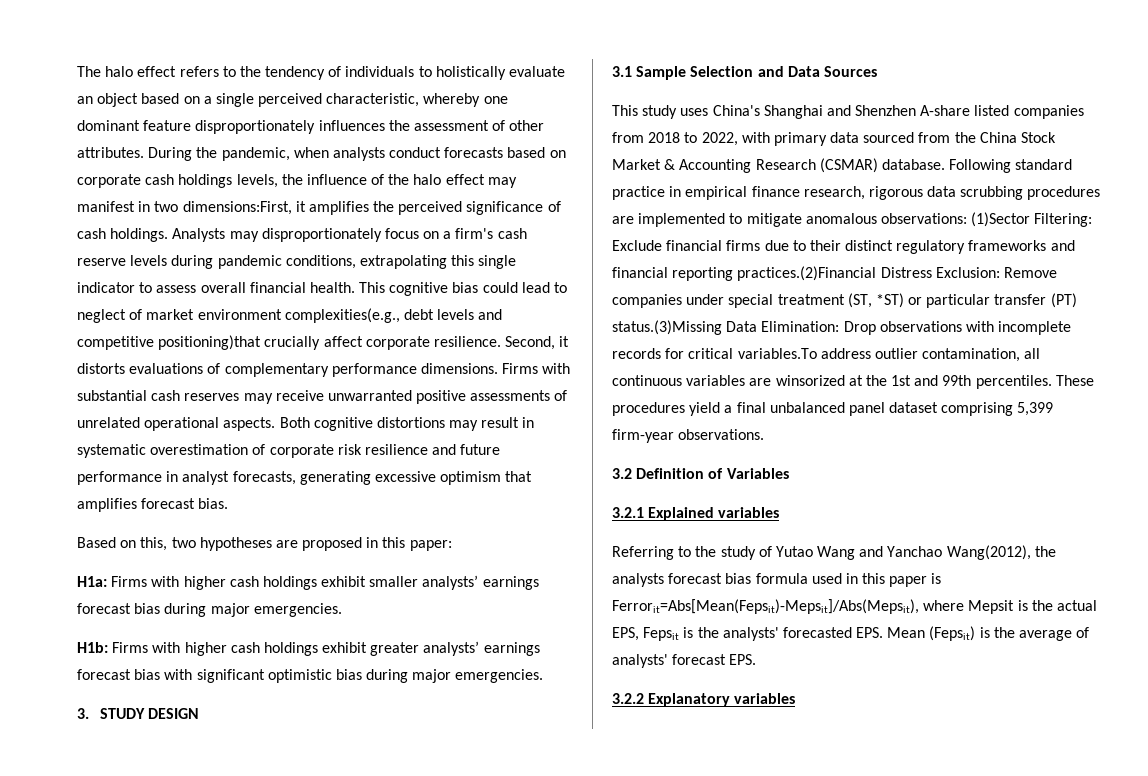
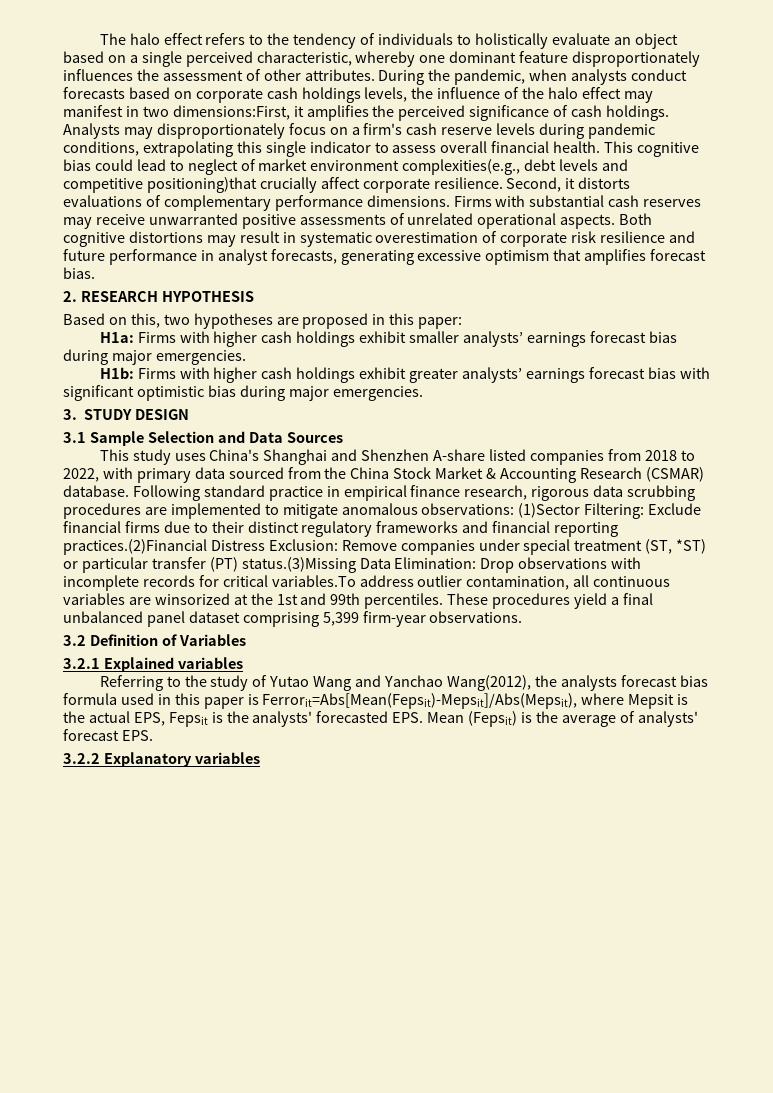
(229, 503) none -> [63,291,254,302] // 2. RESEARCH HYPOTHESIS

